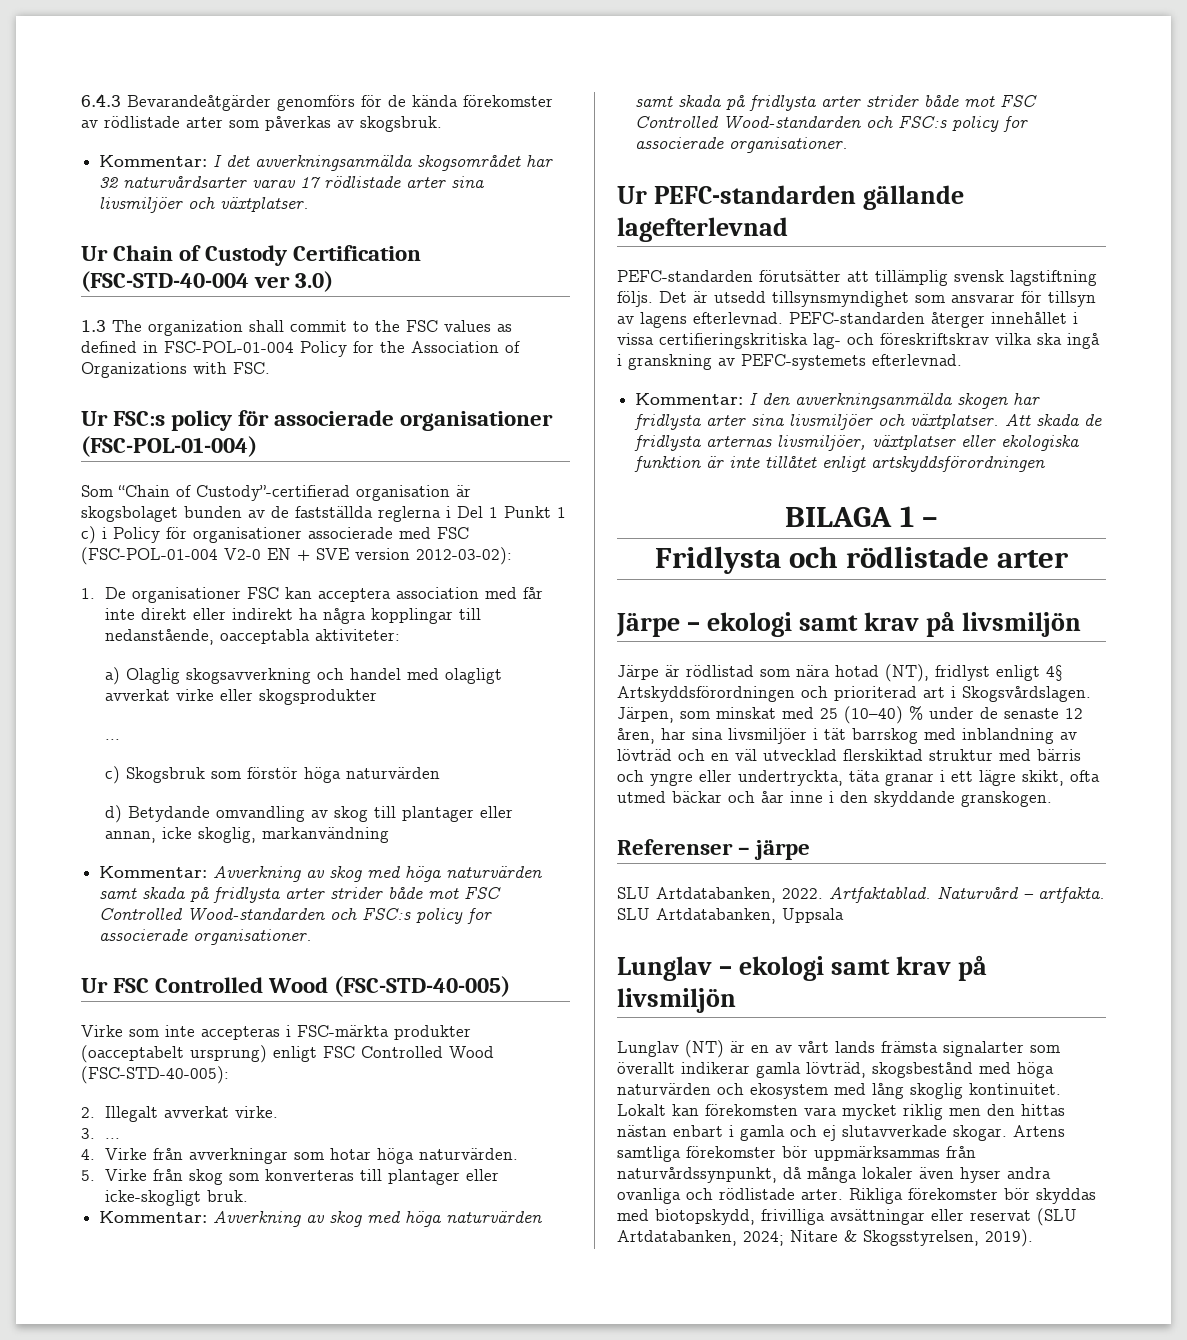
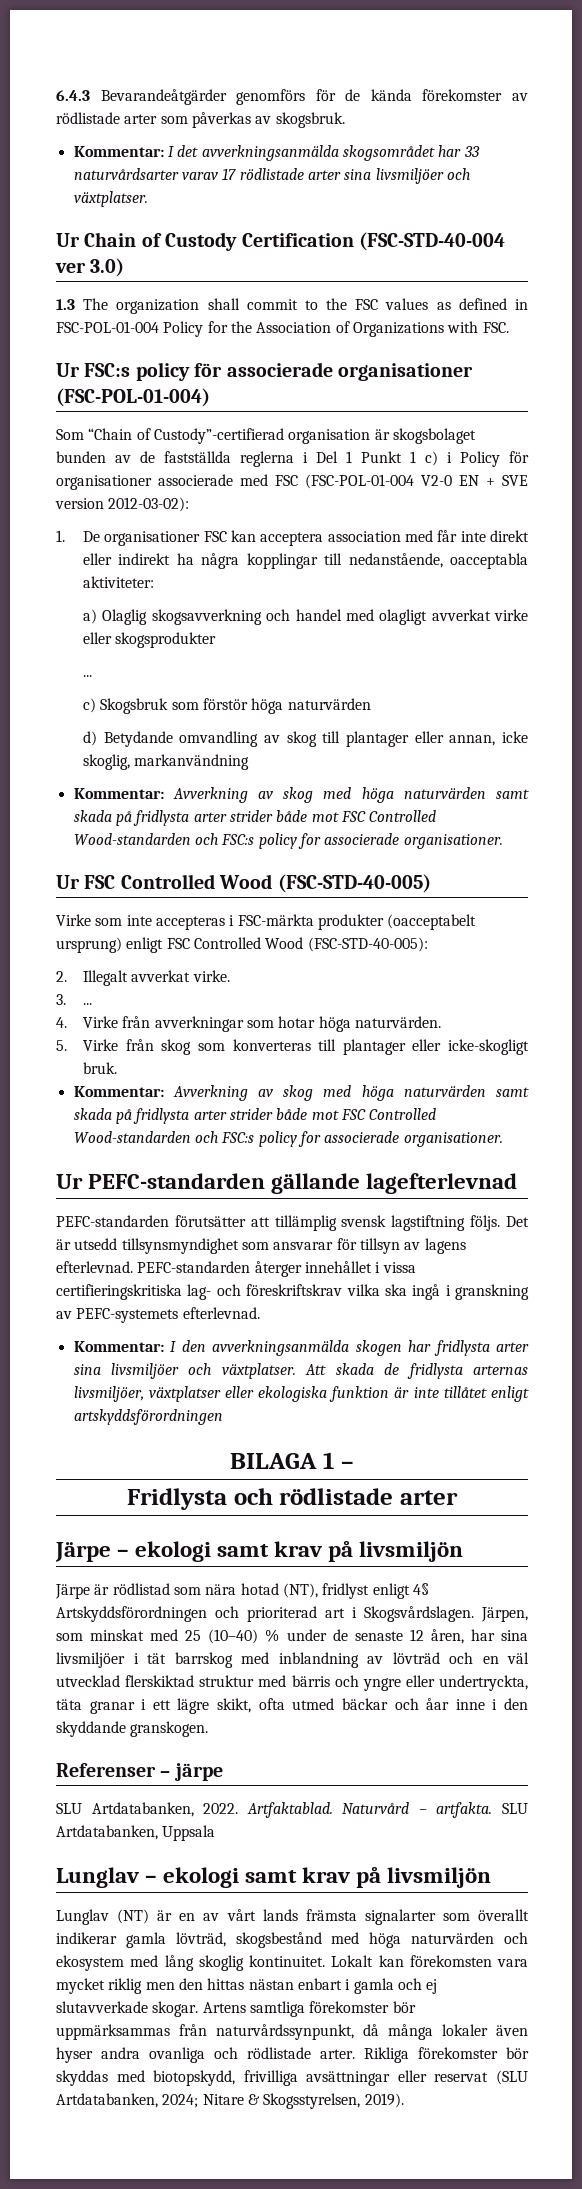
[99,177,119,188] 32 -> [463,146,480,157] 33

